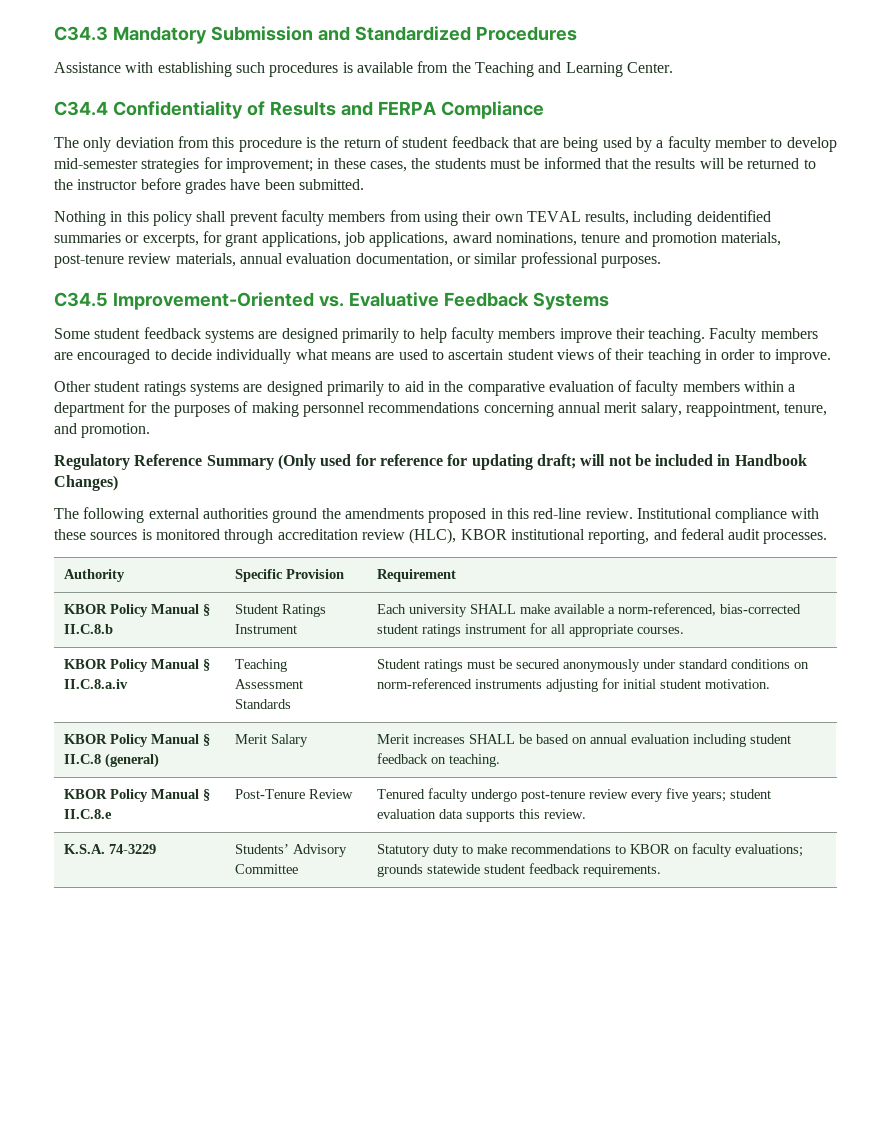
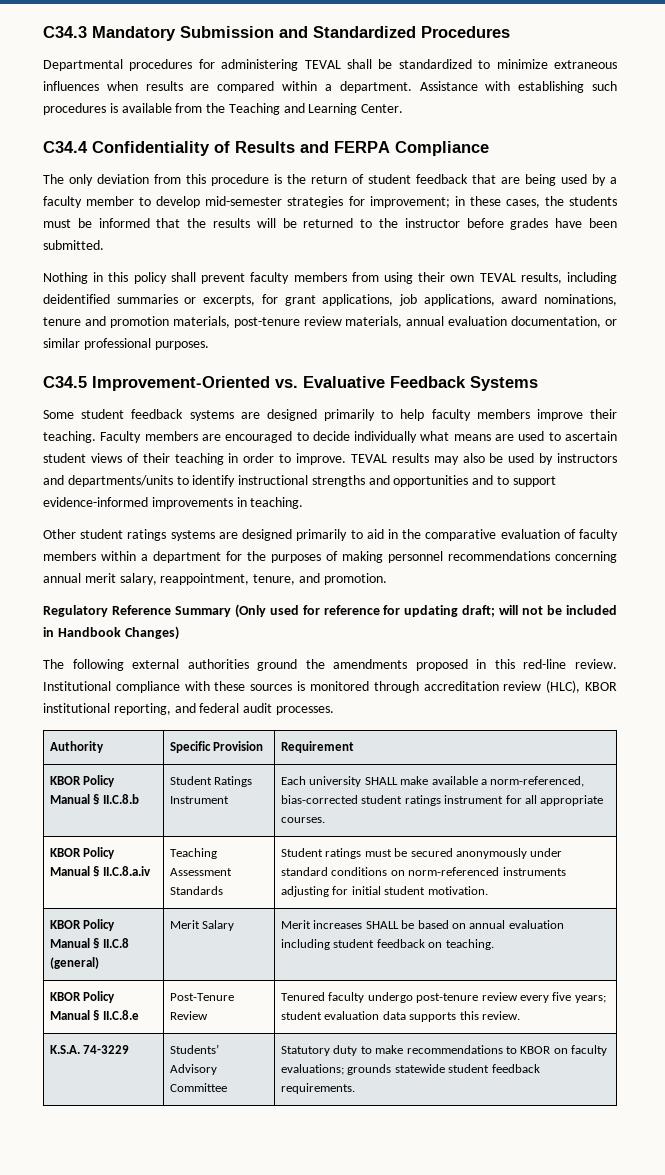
(577, 33) none -> [43,59,617,71] [43,81,412,93] Departmental procedures for administering TEVAL shall be standardized to minimize extraneous influences when results are compared within a department.
(832, 356) none -> [350,453,617,465] [43,475,556,487] [43,497,304,509] TEVAL results may also be used by instructors and departments/units to identify instructional strengths and opportunities and to support evidence-informed improvements in teaching.

